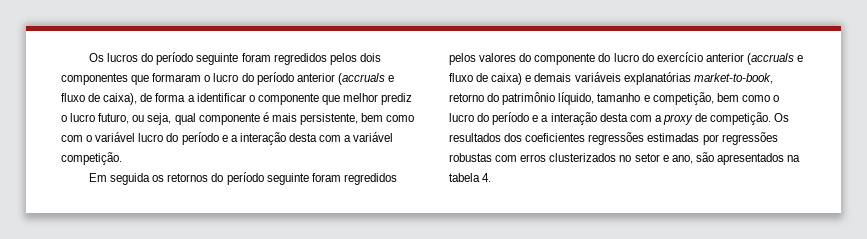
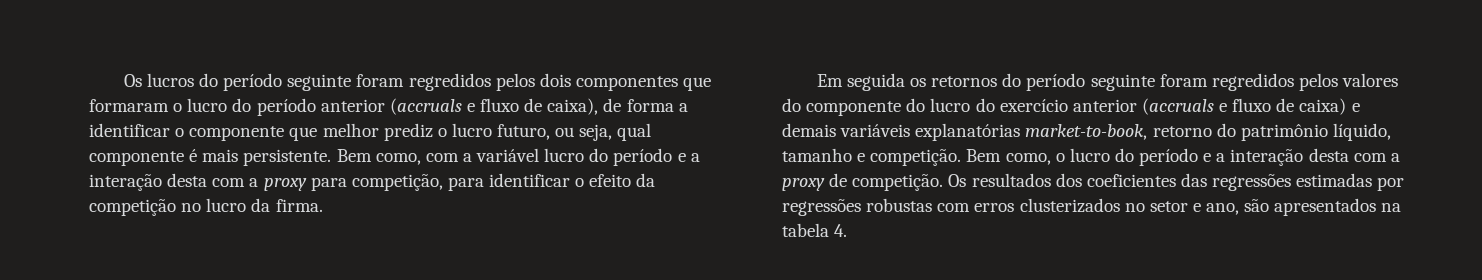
[299,113,415,125] [61,135,93,142] persistente, bem como com o -> [243,149,472,166] persistente. Bem como, com a
[353,132,394,142] [61,152,122,165] variável competição. -> [263,173,656,191] [89,198,323,216] proxy para competição, para identificar o efeito da competição no lucro da firma.
[652,92,770,105] competição, bem como -> [870,149,1051,166] competição. Bem como,
(586, 137) none -> [1180,173,1207,187] das

